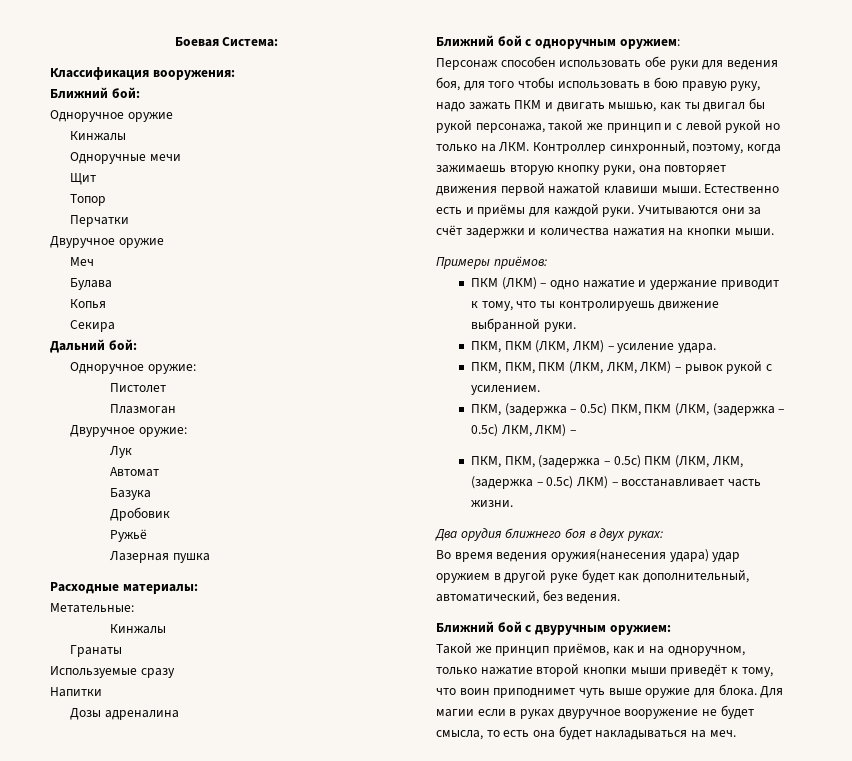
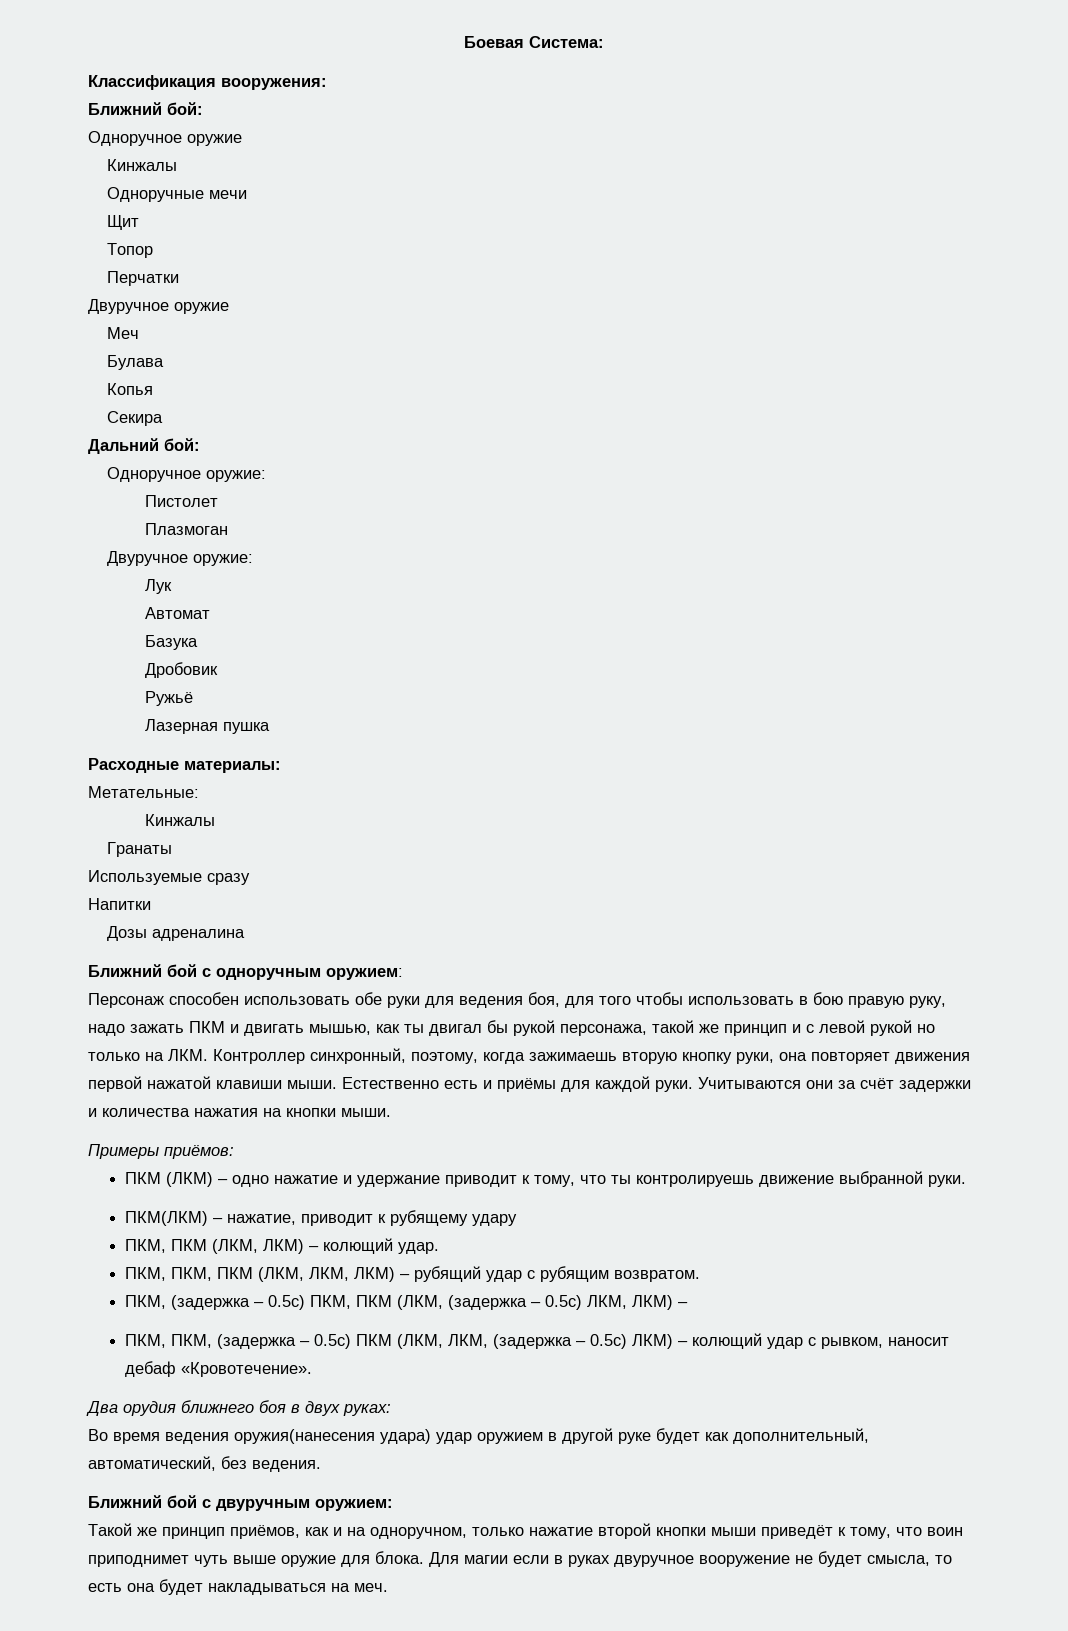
(576, 327) none -> [124,1210,517,1226] // ПКМ(ЛКМ) – нажатие, приводит к рубящему удару
[617,343,716,353] усиление удара. -> [322,1238,439,1254] колющий удар.
[684,360,772,374] [470,385,540,395] рывок рукой с усилением. -> [413,1266,700,1282] рубящий удар с рубящим возвратом.
[621,479,761,487] [470,500,513,507] восстанавливает часть жизни. -> [691,1333,949,1349] [124,1361,312,1377] колющий удар с рывком, наносит дебаф «Кровотечение».

